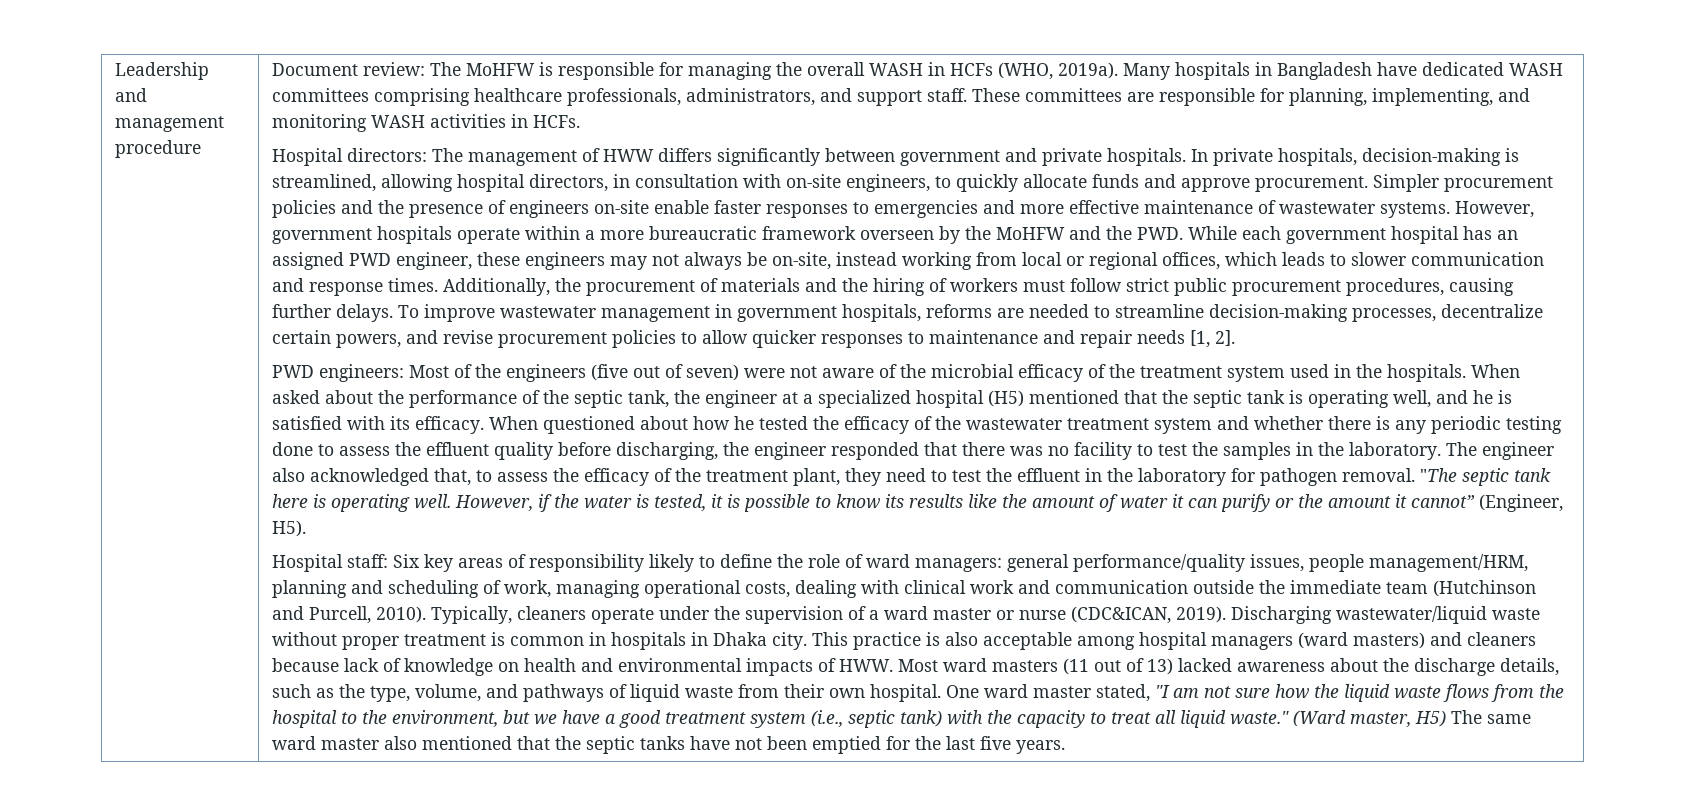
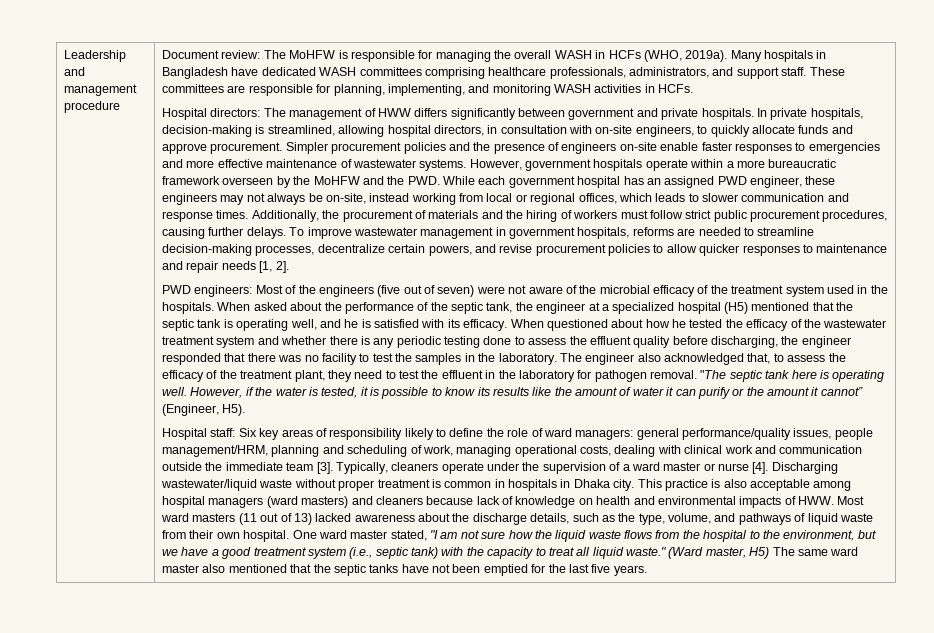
[1433,580,1537,597] [272,606,427,624] (Hutchinson and Purcell, 2010). -> [316,462,333,474] [3].
[1071,606,1227,624] (CDC&ICAN, 2019). -> [752,462,769,474] [4].

